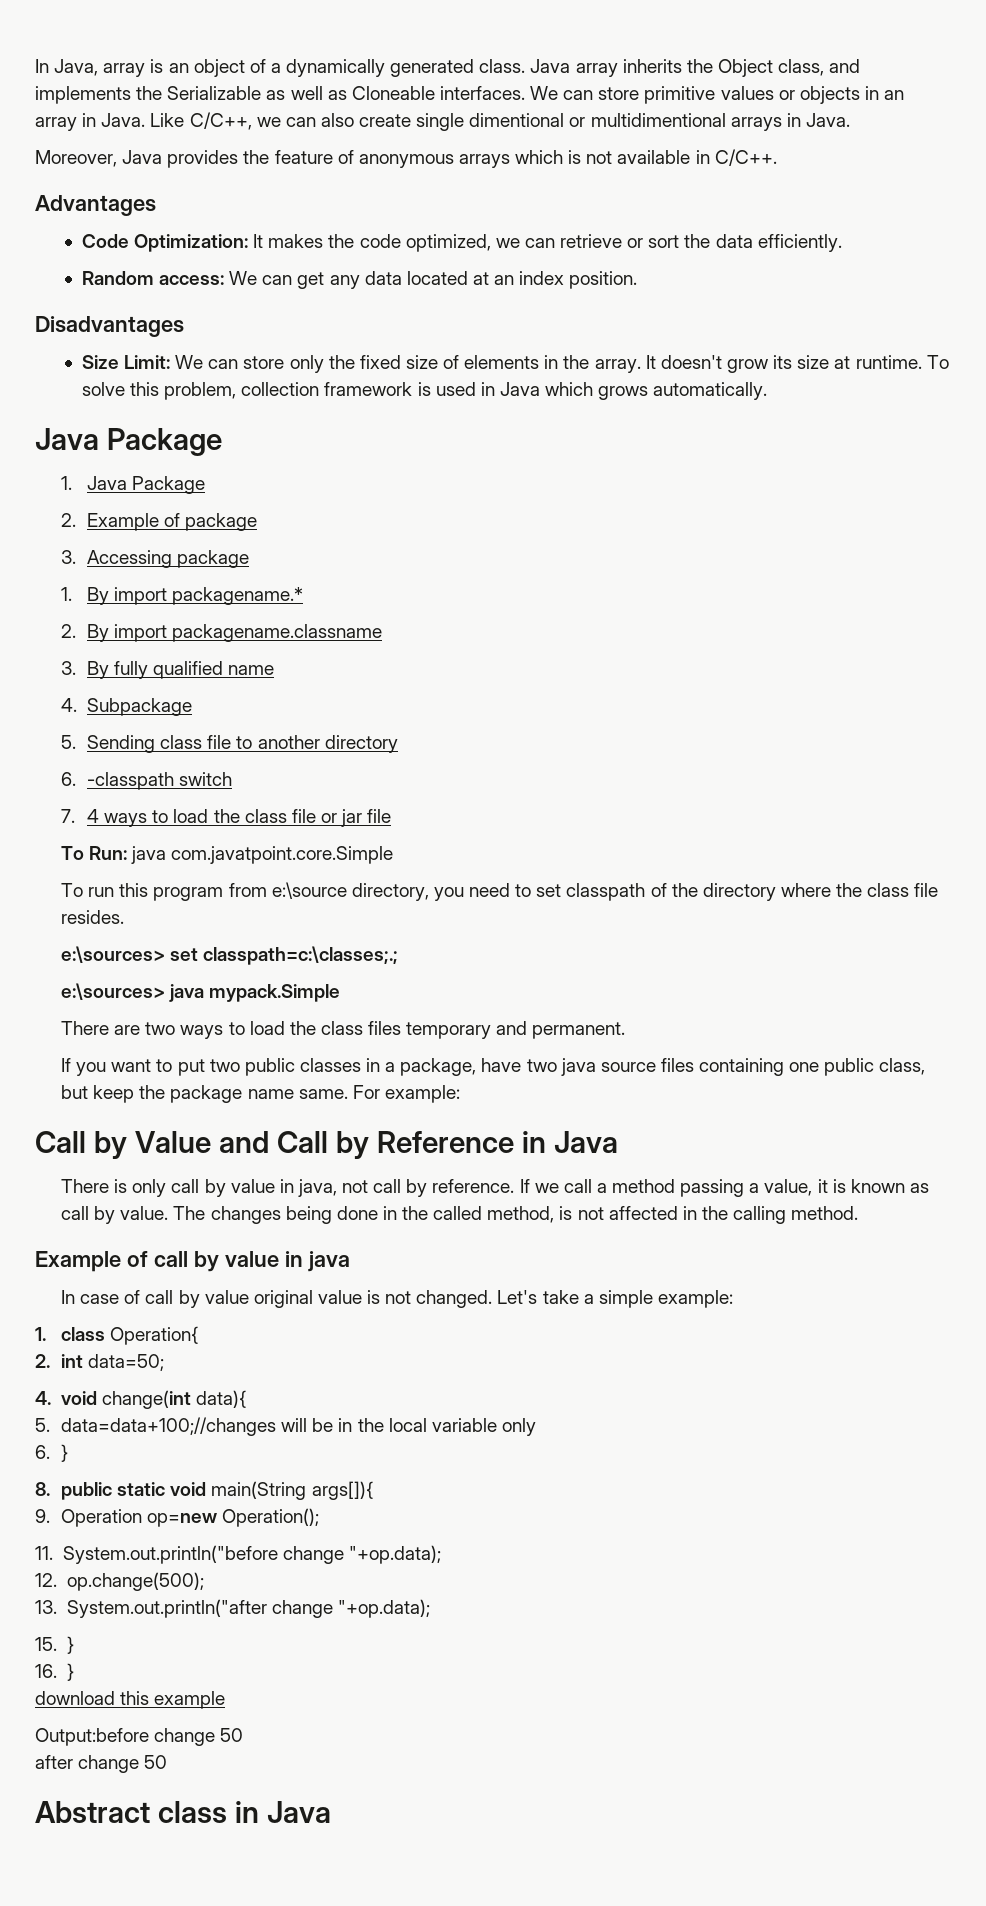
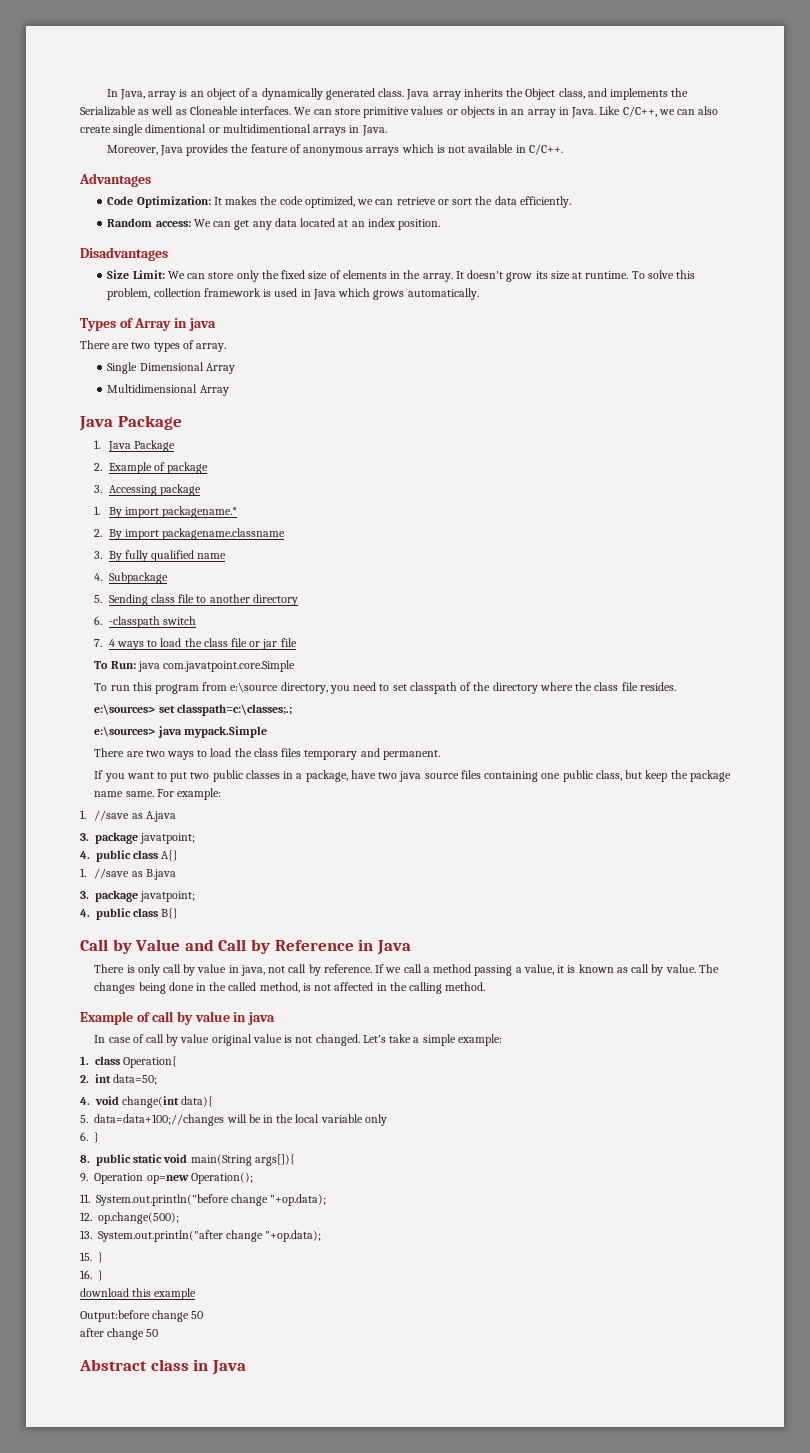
(768, 391) none -> [80,318,216,331] [80,340,227,352] [107,362,235,374] [107,384,229,396] // Types of Array in java // There are two types of array. // Single Dimensional Array // Multidimensional Array
(460, 1094) none -> [80,810,176,822] [80,832,196,844] [80,850,179,862] [80,868,176,880] [80,890,196,902] [80,908,179,920] // 1. //save as A.java // 3. package javatpoint; // 4. public class A{} // 1. //save as B.java // 3. package javatpoint; // 4. public class B{}

